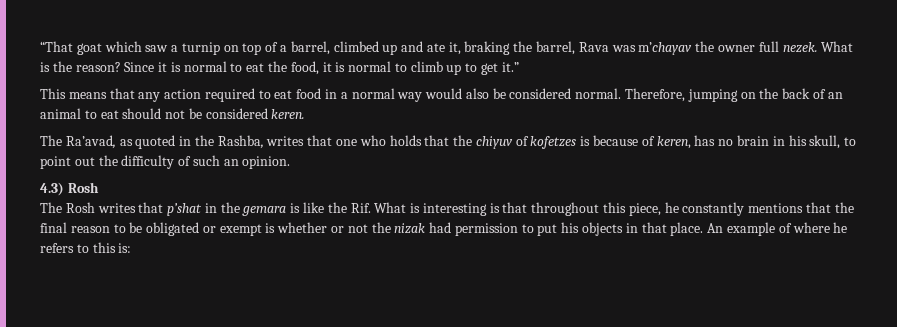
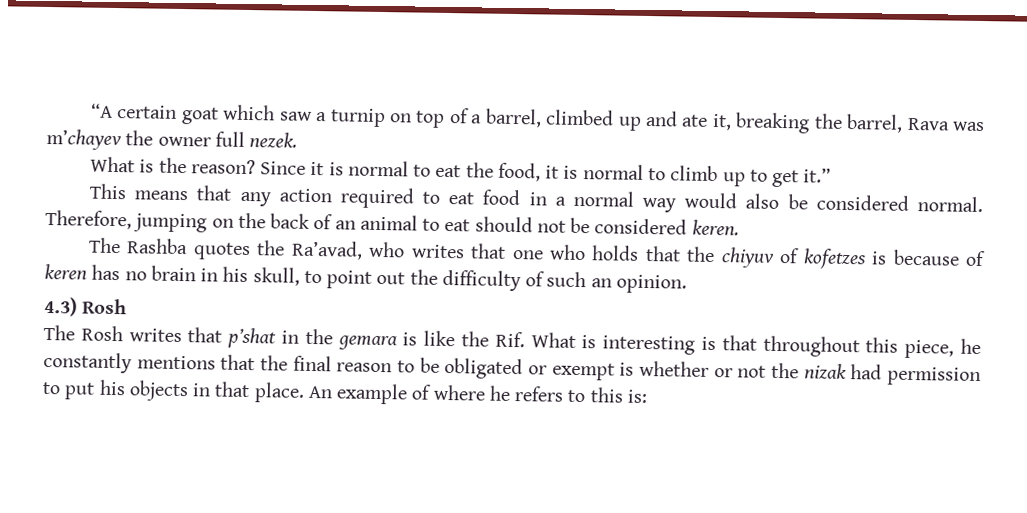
[40,41,73,52] “That -> [91,103,178,119] “A certain
[464,41,511,55] braking -> [735,112,811,134] breaking
[638,42,693,55] m’chayav -> [46,128,121,151] m’chayev
(818, 47) none -> (298, 140) //
[65,135,264,149] Ra’avad, as quoted in the Rashba, -> [127,238,406,261] Rashba quotes the Ra’avad, who
[656,136,691,149] keren, -> [44,263,87,280] keren

